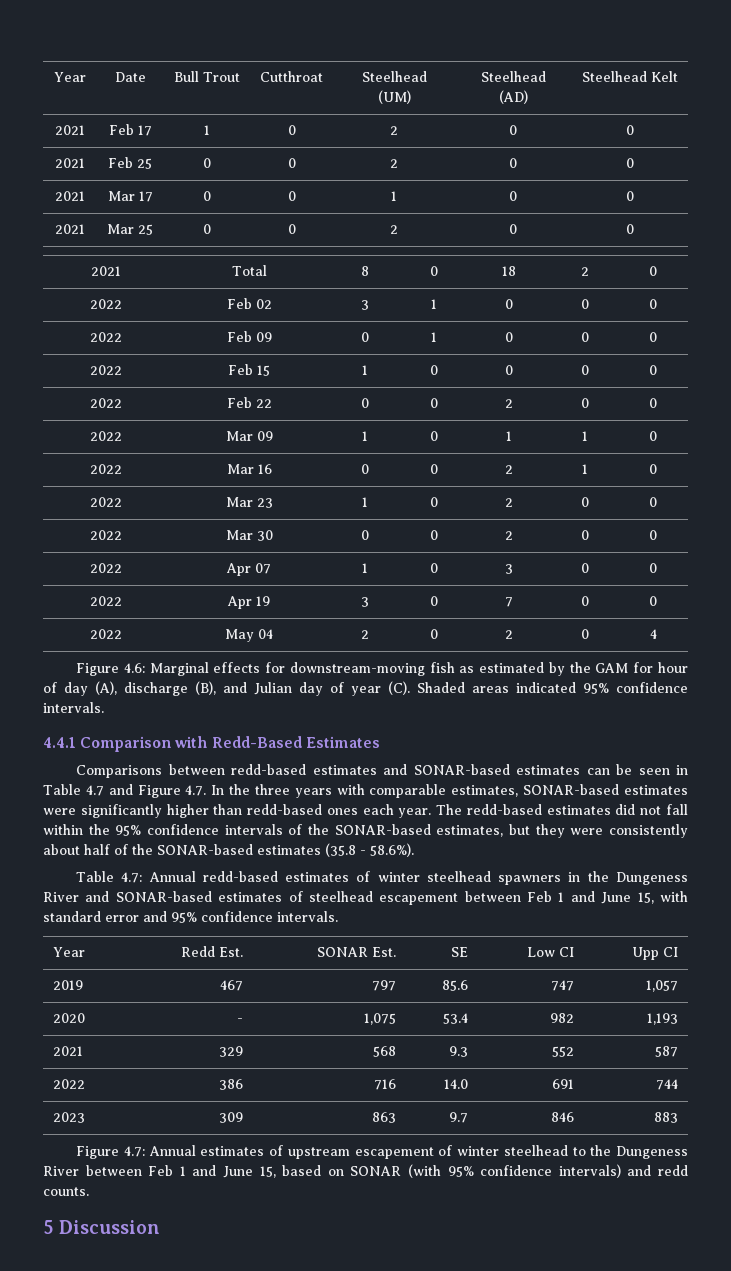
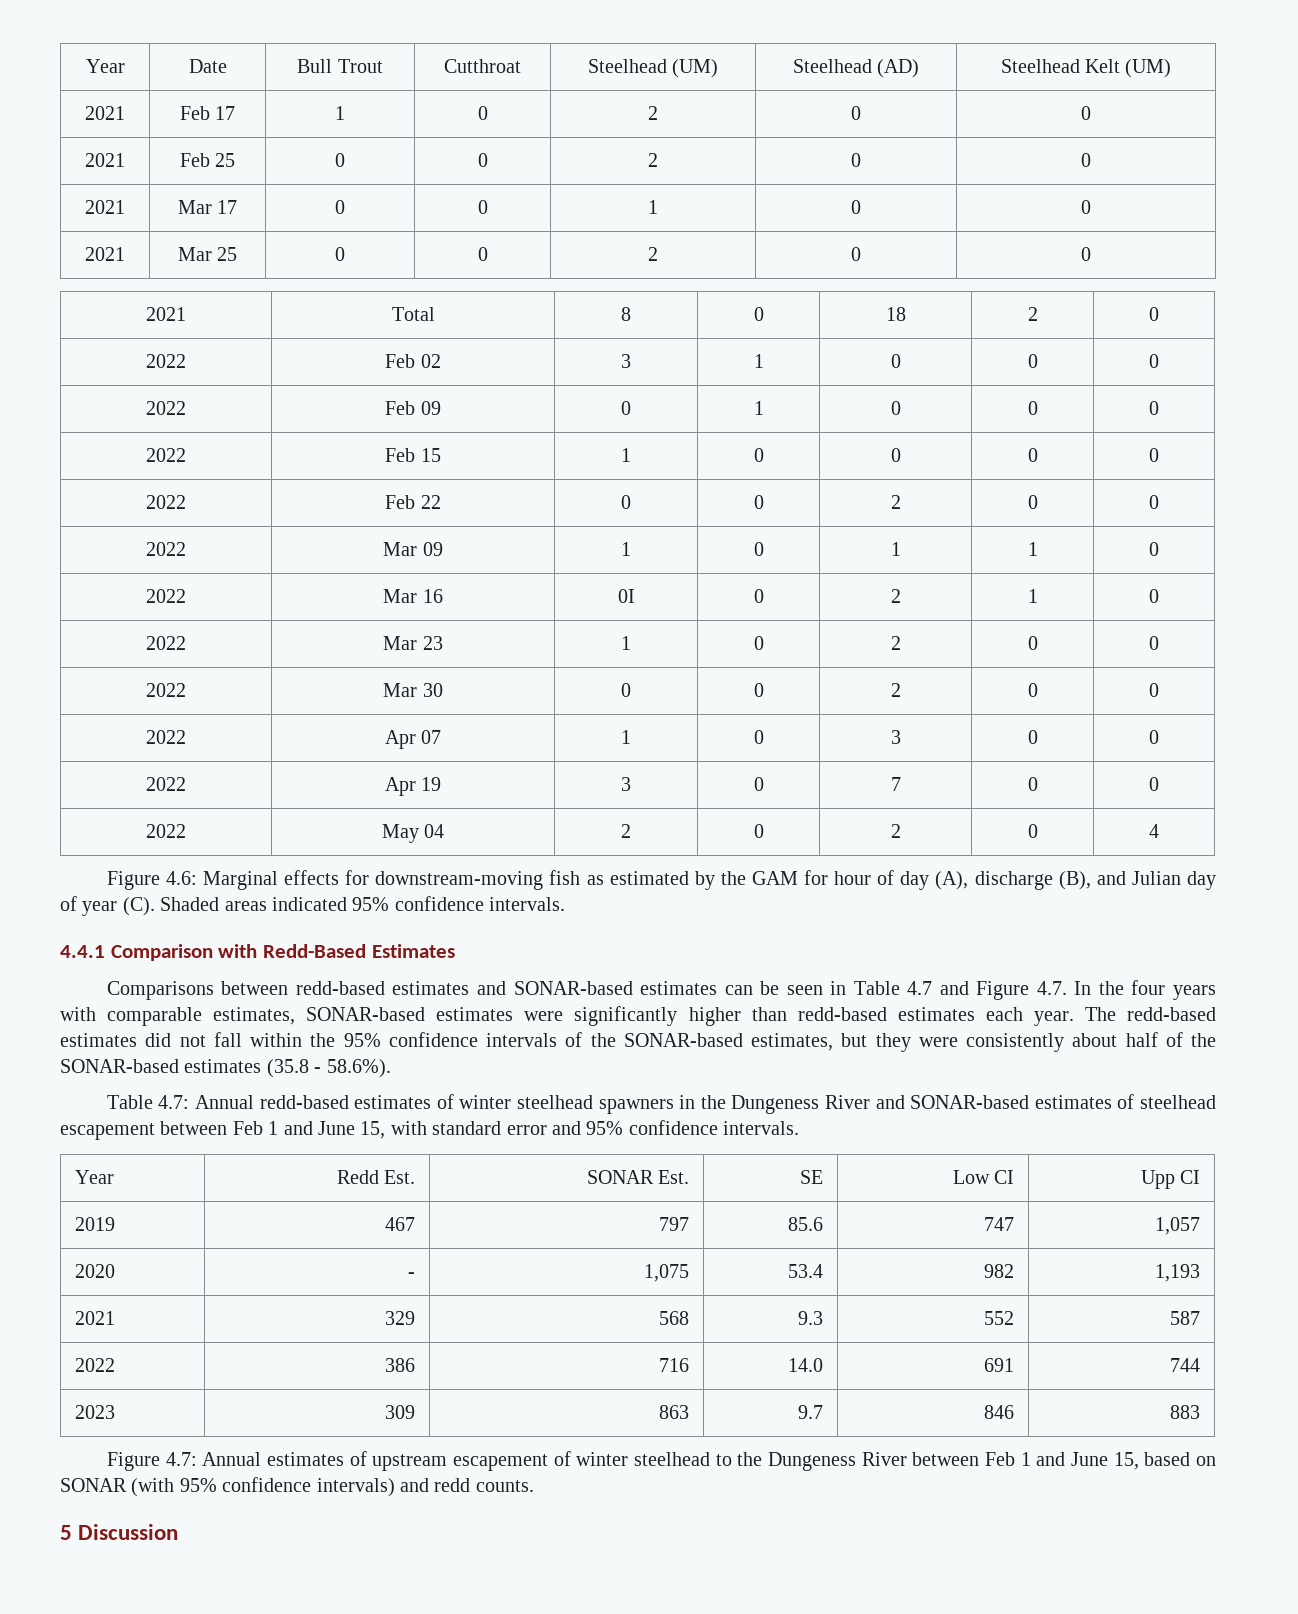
(678, 76) none -> [1125,59,1172,78] (UM)
[361,464,369,474] 0 -> [617,589,635,603] 0I
[254,784,290,795] three -> [1131,980,1166,995] four
[326,808,358,815] ones -> [897,1007,975,1021] estimates

